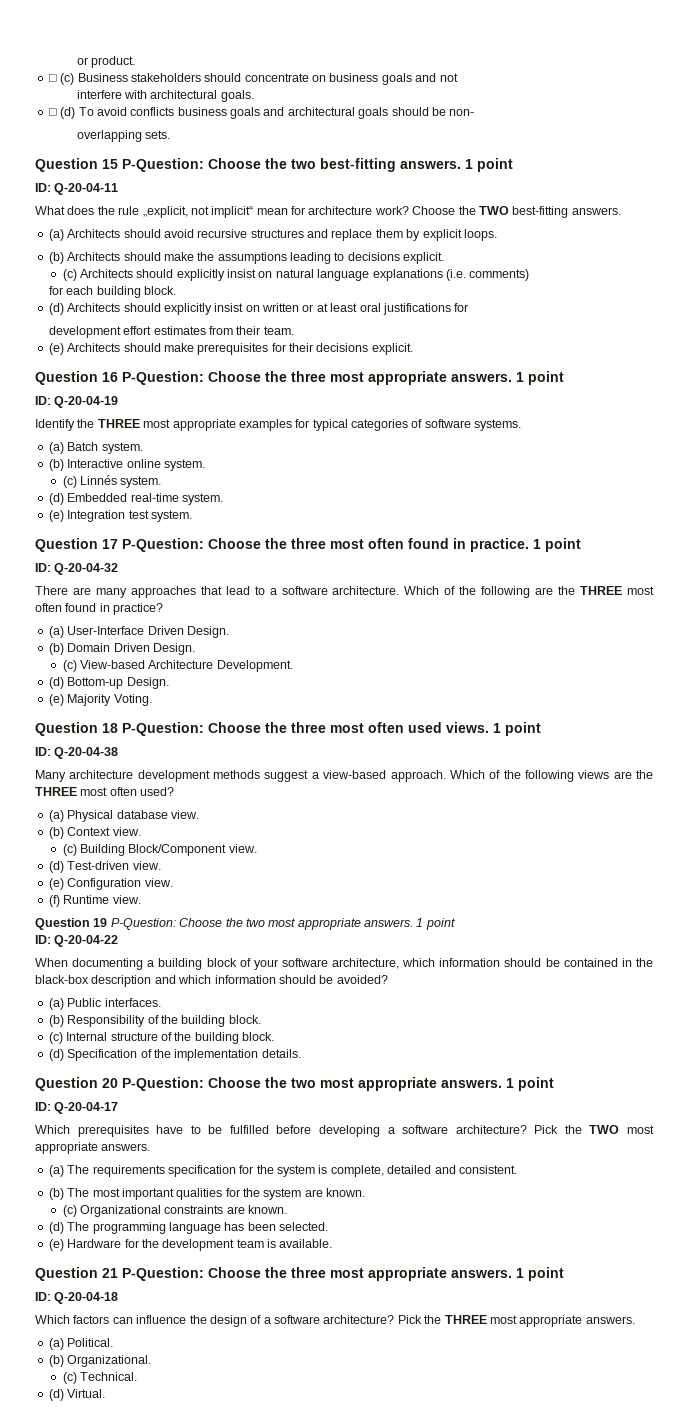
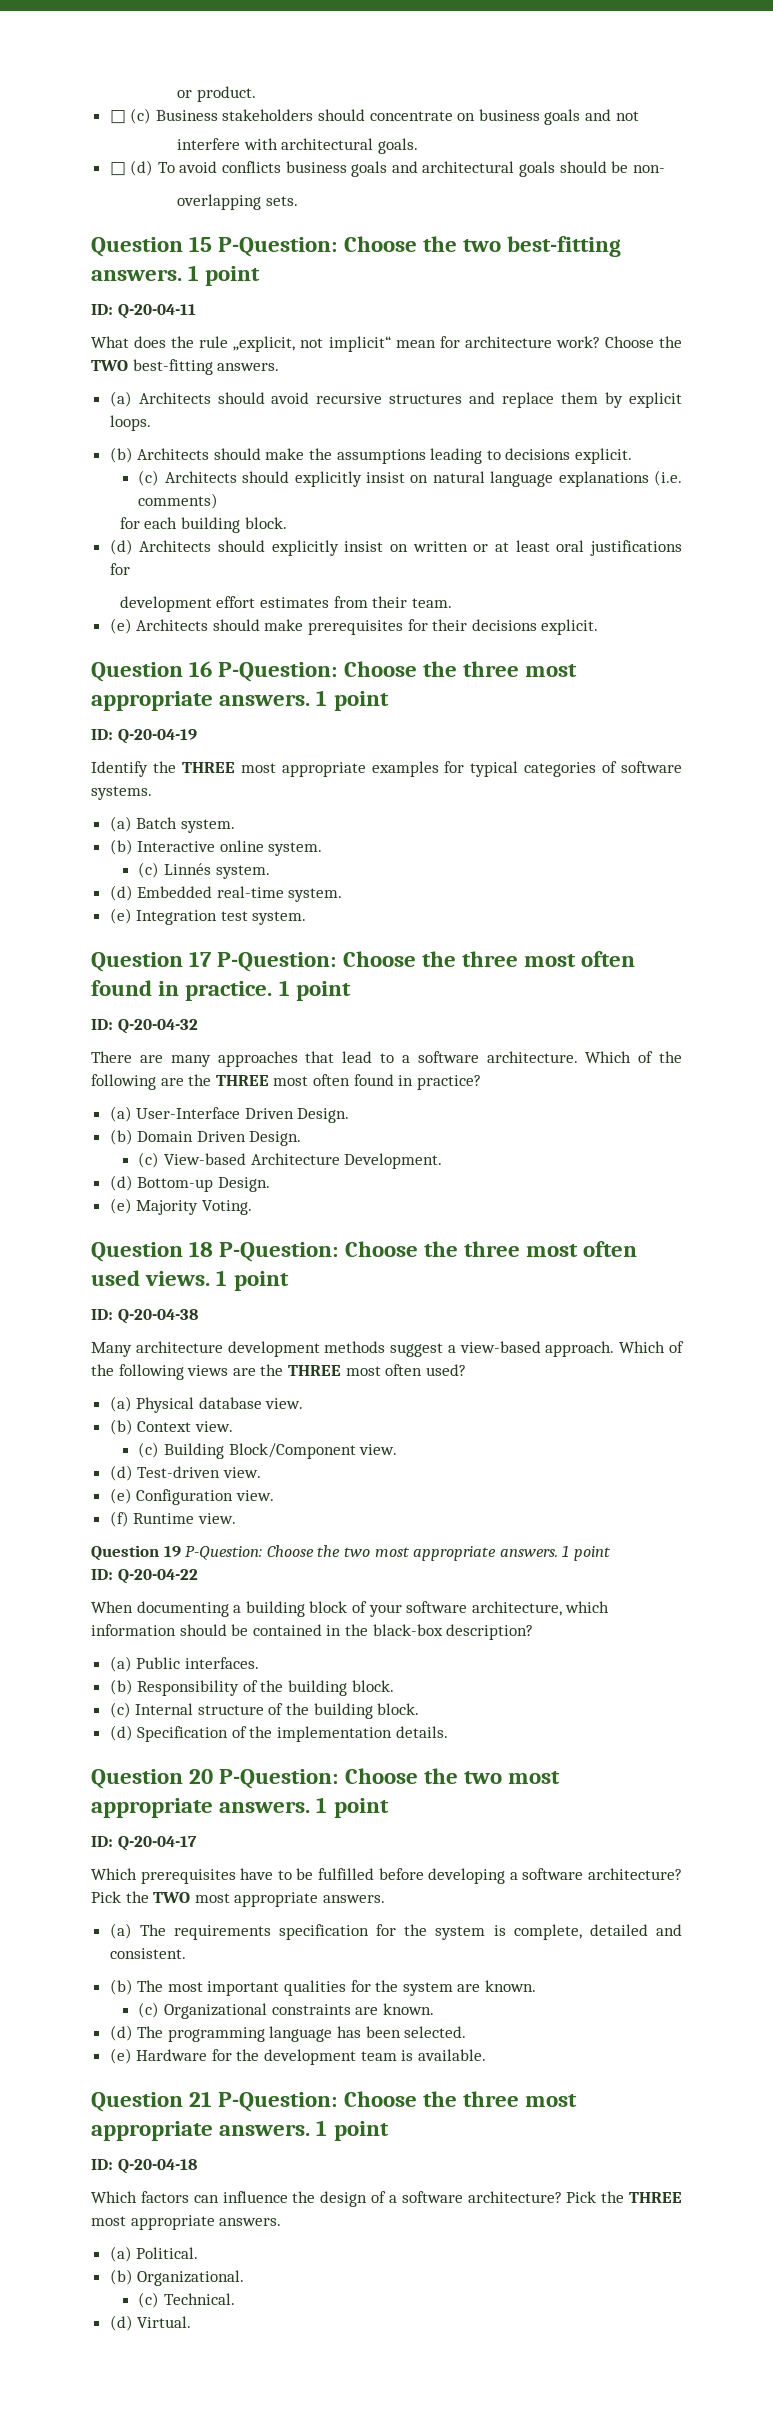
[91,975,388,987] description and which information should be avoided? -> [446,1624,534,1640] description?

